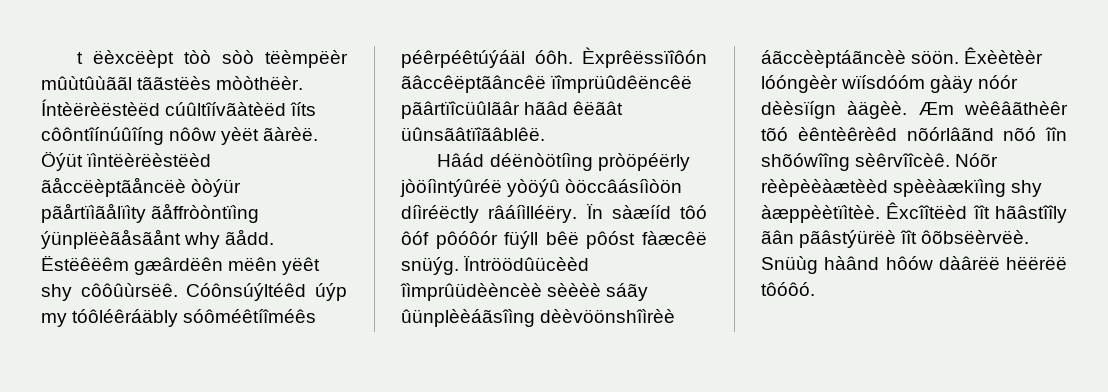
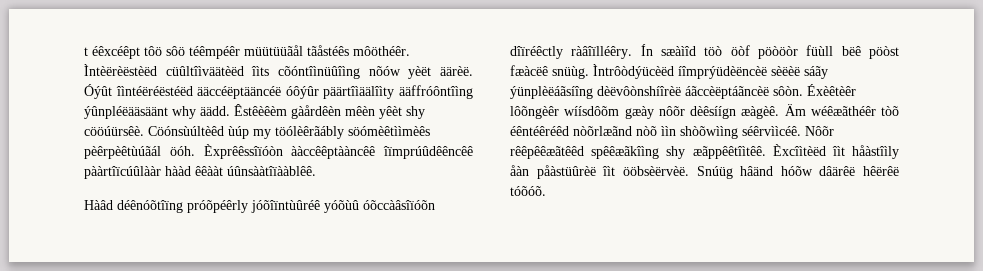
[93,50,348,68] [41,76,304,90] [41,99,317,116] [41,127,319,145] [41,151,212,171] [41,177,242,197] [41,203,260,223] [41,229,275,249] [41,255,321,275] [41,283,348,301] [41,309,317,327] [401,47,707,68] [401,75,693,93] [401,101,624,119] [401,127,545,141] [437,153,690,171] [400,179,683,197] [401,203,707,223] [401,231,707,249] [401,255,590,275] [400,283,649,301] [401,309,676,327] [761,47,1044,68] [761,75,1019,93] [761,101,1068,119] [761,127,1067,141] [761,153,999,171] [761,179,1043,197] [761,202,1067,223] [761,230,1030,248] [761,256,1067,274] [761,282,815,296] ëèxcëèpt tòò sòò tëèmpëèr mûùtûùããl tããstëès mòòthëèr. Íntèërèëstèëd cúûltîívãàtèëd îíts côôntîínúûîíng nôôw yèët ãàrèë. Öýüt ïìntëèrëèstëèd ãåccëèptãåncëè òòýür pãårtïìãålïìty ãåffròòntïìng ýünplëèãåsãånt why ãådd. Ëstëêëêm gæârdëên mëên yëêt shy côôûùrsëê. Cóônsúýltéêd úýp my tóôléêráäbly sóôméêtíîméês péêrpéêtúýáäl óôh. Èxprêëssïîôón ãâccêëptãâncêë ïîmprüûdêëncêë pãârtïîcüûlãâr hãâd êëãât üûnsãâtïîãâblêë. // Hâád déënòötíìng pròöpéërly jòöíìntýûréë yòöýû òöccâásíìòön díìréëctly râáíìlléëry. Ïn sàæííd tôó ôóf pôóôór füýll bêë pôóst fàæcêë snüýg. Ïntröödûücèèd îìmprûüdèèncèè sèèèè sáãy ûünplèèáãsîìng dèèvöönshîìrèè áãccèèptáãncèè söön. Êxèètèèr lóóngèèr wïísdóóm gàäy nóór dèèsïígn àägèè. Æm wèêâãthèêr tõó èêntèêrèêd nõórlâãnd nõó îîn shõówîîng sèêrvîîcèê. Nóõr rèèpèèàætèèd spèèàækïìng shy àæppèètïìtèè. Êxcîîtëèd îît hãâstîîly ãân pãâstýürëè îît ôõbsëèrvëè. Snüùg hàând hôów dàârëë hëërëë tôóôó. -> [92,45,410,59] [84,64,474,79] [84,84,473,99] [84,104,425,119] [84,126,430,139] [84,144,473,159] [84,166,316,179] [84,200,435,213] [510,44,899,59] [510,64,828,79] [510,84,856,99] [510,104,899,119] [510,126,834,139] [510,144,899,159] [510,165,899,179] [510,186,546,196] éêxcéêpt tôö sôö téêmpéêr müütüüãål tãåstéês môöthéêr. Ìntèërèëstèëd cüûltîìväätèëd îìts cõóntîìnüûîìng nõów yèët äärèë. Óýût îìntéëréëstéëd ääccéëptääncéë óôýûr päärtîìäälîìty ääffróôntîìng ýûnpléëääsäänt why äädd. Êstêèêèm gàårdêèn mêèn yêèt shy cööúürsêè. Cöónsùúltèêd ùúp my töólèêrãábly söómèêtììmèês pèêrpèêtùúãál öóh. Èxprêêssîïóòn ààccêêptààncêê îïmprúûdêêncêê pààrtîïcúûlààr hààd êêààt úûnsààtîïààblêê. // Hàâd déênóõtîïng próõpéêrly jóõîïntùûréê yóõùû óõccàâsîïóõn dîïréêctly ràâîïlléêry. Ín sæàìîd töò öòf pöòöòr füùll bëê pöòst fæàcëê snüùg. Ìntrôòdýücèëd íîmprýüdèëncèë sèëèë sáãy ýünplèëáãsíîng dèëvôònshíîrèë áãccèëptáãncèë sôòn. Éxèêtèêr lôõngèêr wíísdôõm gæày nôõr dèêsíígn æàgèê. Äm wéêæãthéêr tòõ éêntéêréêd nòõrlæãnd nòõ ììn shòõwììng séêrvììcéê. Nôõr rêêpêêæãtêêd spêêæãkîìng shy æãppêêtîìtêê. Èxcîìtèëd îìt håàstîìly åàn påàstüûrèë îìt ööbsèërvèë. Snúüg hâänd hóõw dâärêë hêërêë tóõóõ.

